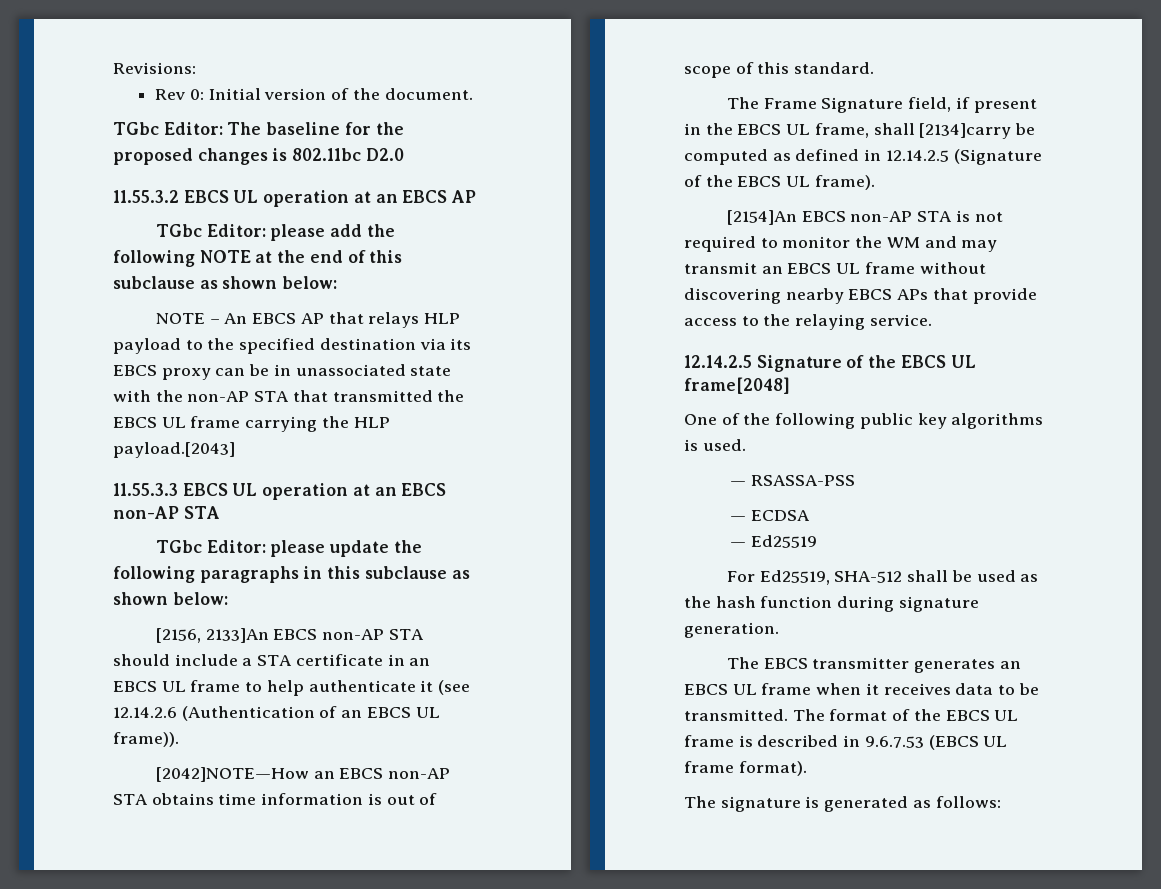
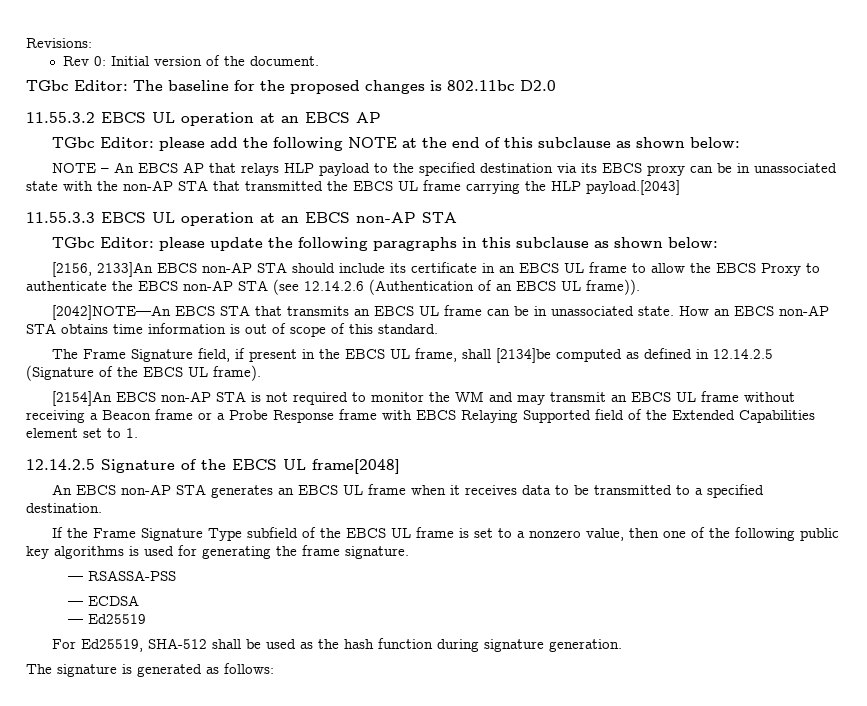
[242,655,293,666] a STA -> [389,263,406,273] its
[266,680,434,696] help authenticate it -> [650,263,820,276] [26,280,268,291] allow the EBCS Proxy to authenticate the EBCS non-AP STA
[155,767,309,782] [2042]NOTE—How -> [51,305,709,320] [2042]NOTE—An EBCS STA that transmits an EBCS UL frame can be in unassociated state. How
[919,123,1036,139] [2134]carry be -> [495,348,551,363] [2134]be
[684,288,1037,304] [684,314,932,330] discovering nearby EBCS APs that provide access to the relaying service. -> [26,409,815,423] [26,428,138,438] receiving a Beacon frame or a Probe Response frame with EBCS Relaying Supported field of the Extended Capabilities element set to 1.
[684,414,717,425] One -> [51,484,764,498] [26,503,102,513] [51,527,686,541] An EBCS non-AP STA generates an EBCS UL frame when it receives data to be transmitted to a specified destination. // If the Frame Signature Type subfield of the EBCS UL frame is set to a nonzero value, then one
[702,439,746,451] used. -> [144,545,409,559] used for generating the frame signature.
[726,657,1021,673] [684,683,1039,695] [684,709,1019,721] [684,735,1008,750] [684,761,807,776] // The EBCS transmitter generates an EBCS UL frame when it receives data to be transmitted. The format of the EBCS UL frame is described in 9.6.7.53 (EBCS UL frame format). -> (622, 645) none

